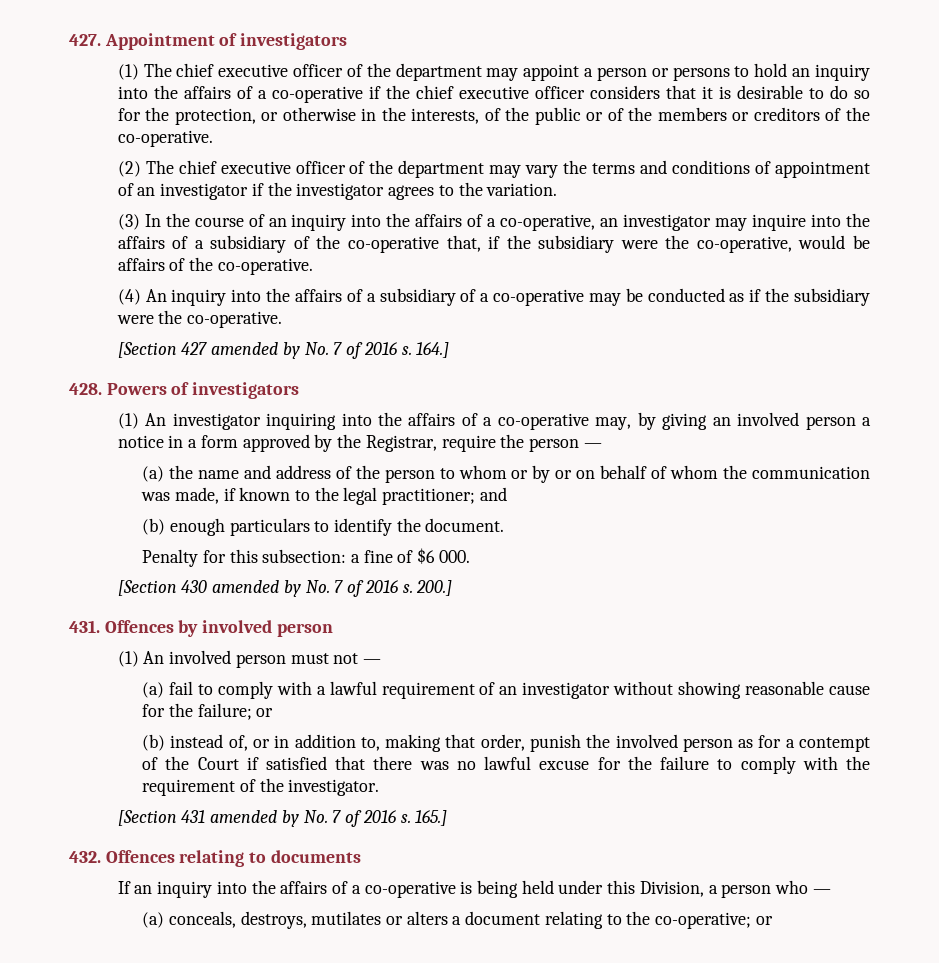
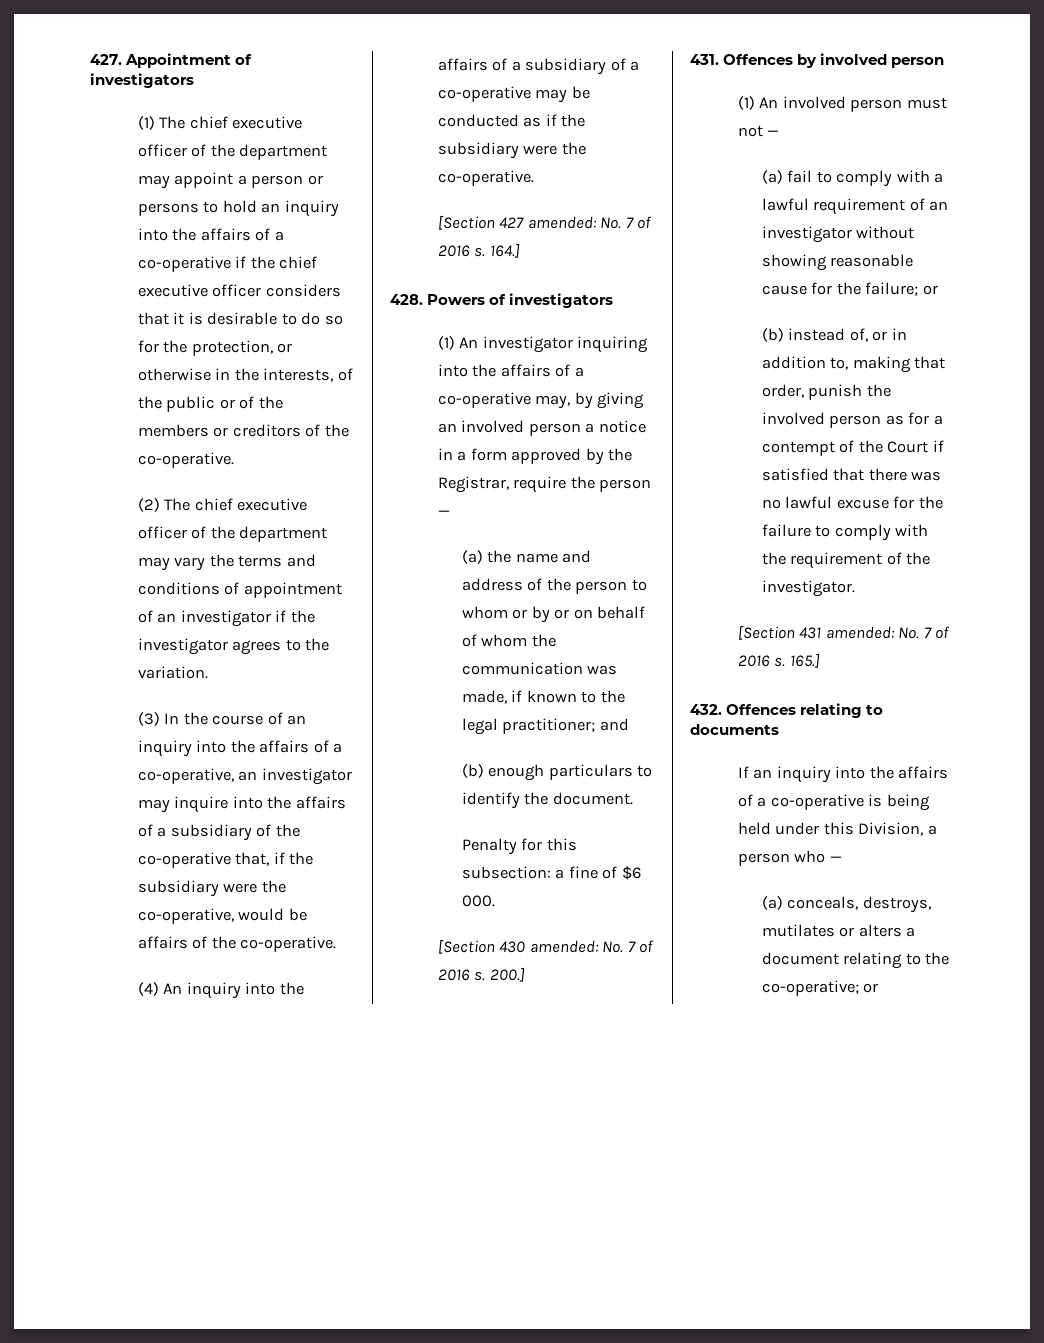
[211,342,300,359] amended by -> [527,216,597,229] amended:
[212,580,301,597] amended by -> [529,940,599,953] amended:
[210,810,299,827] amended by -> [825,626,895,639] amended:

